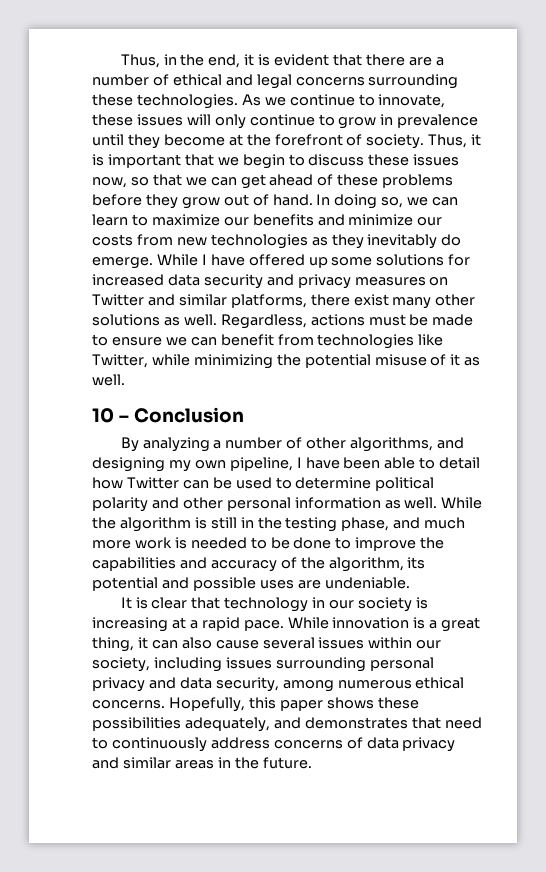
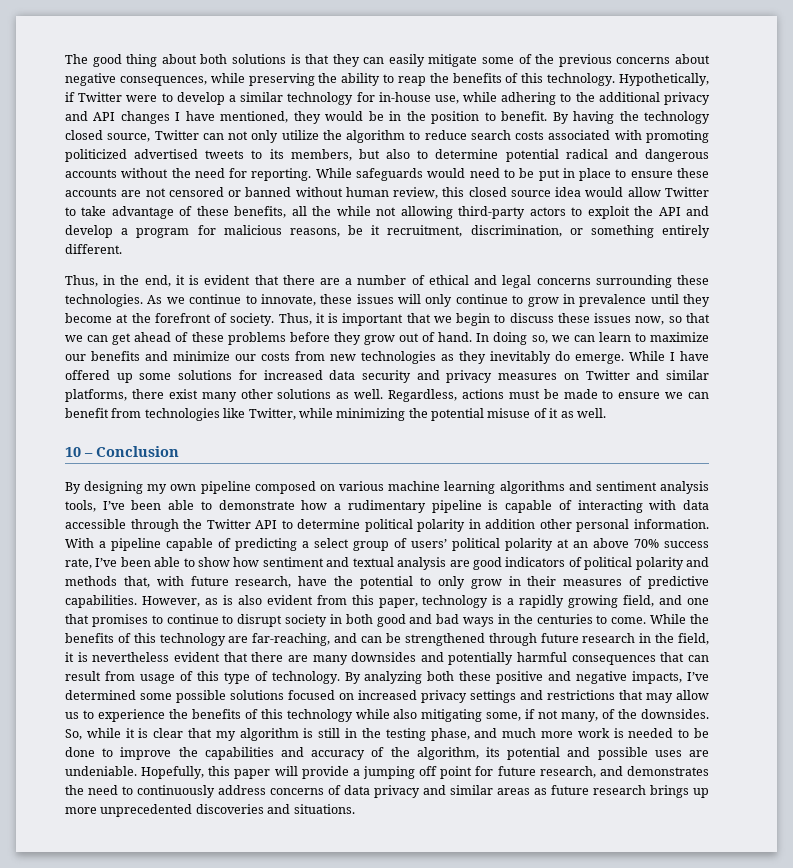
(120, 61) none -> [65,54,710,67] [65,73,710,86] [65,92,710,105] [65,111,711,124] [65,130,709,143] [65,149,709,162] [65,168,709,181] [65,187,709,199] [65,206,710,219] [65,225,710,238] [65,244,122,254] The good thing about both solutions is that they can easily mitigate some of the previous concerns about negative consequences, while preserving the ability to reap the benefits of this technology. Hypothetically, if Twitter were to develop a similar technology for in-house use, while adhering to the additional privacy and API changes I have mentioned, they would be in the position to benefit. By having the technology closed source, Twitter can not only utilize the algorithm to reduce search costs associated with promoting politicized advertised tweets to its members, but also to determine potential radical and dangerous accounts without the need for reporting. While safeguards would need to be put in place to ensure these accounts are not censored or banned without human review, this closed source idea would allow Twitter to take advantage of these benefits, all the while not allowing third-party actors to exploit the API and develop a program for malicious reasons, be it recruitment, discrimination, or something entirely different. //
[142,437,465,452] [92,457,481,472] [92,477,435,491] [92,497,483,512] [92,517,116,529] analyzing a number of other algorithms, and designing my own pipeline, I have been able to detail how Twitter can be used to determine political polarity and other personal information as well. While the -> [84,481,709,494] [65,500,710,513] [65,519,710,532] [65,538,709,551] [65,557,710,570] [65,576,710,589] [65,595,709,608] [65,614,710,627] [65,633,710,646] [65,652,709,665] [65,671,709,684] [65,690,709,703] [65,709,710,722] [65,728,236,741] designing my own pipeline composed on various machine learning algorithms and sentiment analysis tools, I’ve been able to demonstrate how a rudimentary pipeline is capable of interacting with data accessible through the Twitter API to determine political polarity in addition other personal information. With a pipeline capable of predicting a select group of users’ political polarity at an above 70% success rate, I’ve been able to show how sentiment and textual analysis are good indicators of political polarity and methods that, with future research, have the potential to only grow in their measures of predictive capabilities. However, as is also evident from this paper, technology is a rapidly growing field, and one that promises to continue to disrupt society in both good and bad ways in the centuries to come. While the benefits of this technology are far-reaching, and can be strengthened through future research in the field, it is nevertheless evident that there are many downsides and potentially harmful consequences that can result from usage of this type of technology. By analyzing both these positive and negative impacts, I’ve determined some possible solutions focused on increased privacy settings and restrictions that may allow us to experience the benefits of this technology while also mitigating some, if not many, of the downsides. So, while it is clear that my
[120,597,428,612] [92,617,481,632] [92,637,442,652] [92,657,434,672] [92,677,465,692] [92,697,419,712] [92,717,270,732] // It is clear that technology in our society is increasing at a rapid pace. While innovation is a great thing, it can also cause several issues within our society, including issues surrounding personal privacy and data security, among numerous ethical concerns. Hopefully, this paper shows these possibilities adequately, -> [141,766,596,779] Hopefully, this paper will provide a jumping off point for future research,
[411,717,441,729] that -> [65,785,84,795] the
[217,757,312,769] in the future. -> [534,785,709,798] [65,804,355,817] as future research brings up more unprecedented discoveries and situations.

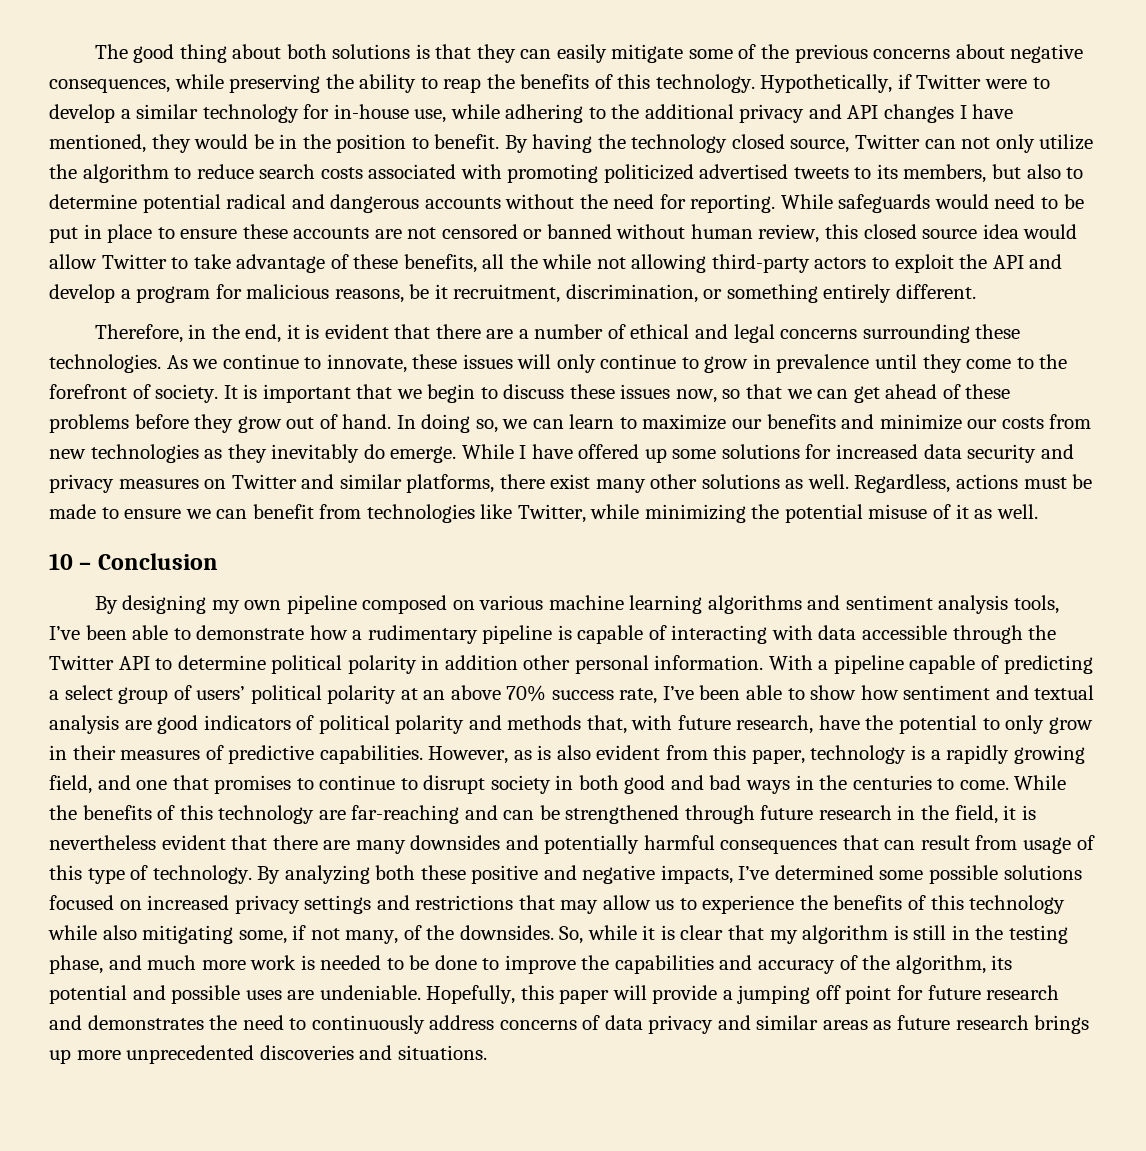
[65,275,98,287] Thus, -> [94,324,183,343] Therefore,
[65,313,129,323] become at -> [966,357,1034,369] come to
[278,313,325,325] Thus, it -> [223,385,238,399] It
[252,633,331,646] far-reaching, -> [351,805,460,824] far-reaching
[539,766,596,778] research, -> [986,985,1060,1000] research

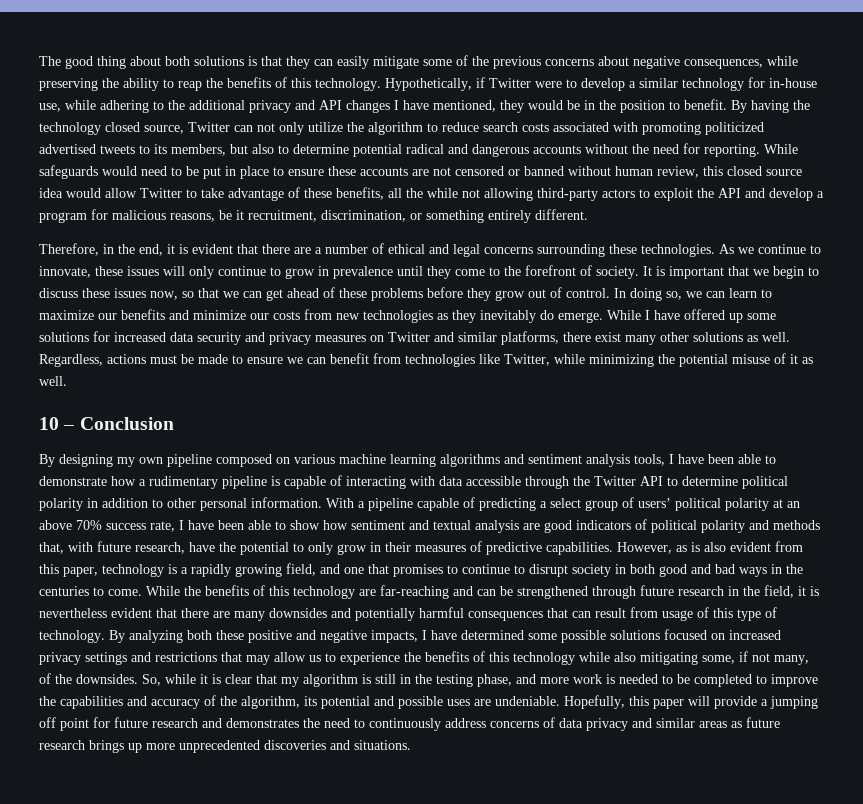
[342,414,392,429] hand. -> [566,288,610,298] control.
[49,626,80,640] I’ve -> [669,454,704,464] I have
(518, 662) none -> [152,499,163,508] to
[662,686,694,700] I’ve -> [179,520,214,530] I have
[738,866,770,880] I’ve -> [422,630,457,640] I have
[147,955,197,970] much -> (536, 679) none
[434,955,477,970] done -> [694,674,752,687] completed

